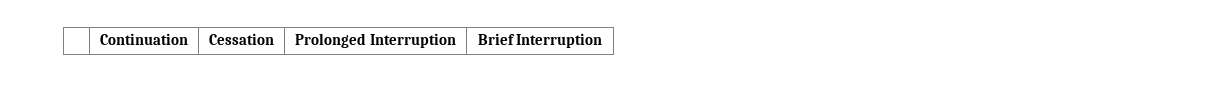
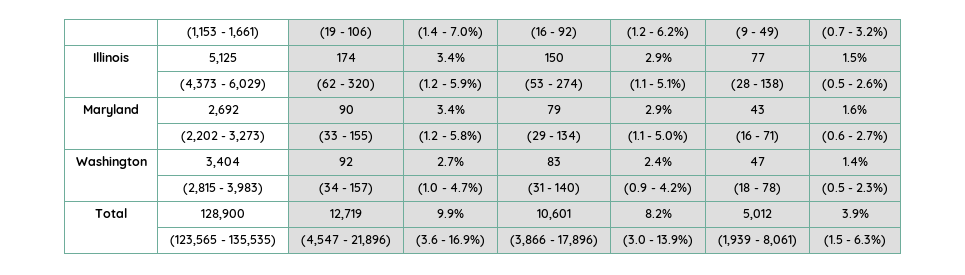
[100,33,188,45] [209,33,274,45] [295,33,456,48] [477,33,603,48] | Continuation | Cessation | Prolonged Interruption | Brief Interruption -> [187,27,259,39] [320,27,372,39] [418,27,483,39] [530,27,578,39] [626,27,690,39] [735,27,780,39] [821,27,889,39] [93,52,129,62] [209,53,237,64] [336,53,356,62] [436,53,465,62] [544,53,564,62] [644,53,672,62] [750,53,765,62] [843,53,867,62] [180,79,266,91] [317,79,375,91] [419,79,482,91] [525,79,583,91] [629,79,687,91] [730,79,785,91] [821,79,889,91] [83,104,139,117] [207,105,239,116] [338,105,354,114] [436,105,465,114] [547,105,561,114] [644,105,672,114] [750,105,765,114] [843,105,867,114] [180,131,266,143] [319,131,373,143] [419,131,482,143] [526,131,582,143] [627,131,689,143] [735,131,780,143] [821,131,889,143] [75,156,147,169] [206,157,240,168] [339,157,353,166] [437,157,464,166] [547,157,561,166] [644,157,672,166] [750,157,765,166] [842,157,868,166] [182,183,264,195] [318,183,374,195] [418,183,483,195] [527,183,581,195] [624,183,692,195] [734,183,781,195] [821,183,889,195] [95,208,127,218] [201,209,245,220] [330,209,362,220] [437,209,464,218] [537,209,571,220] [644,209,672,218] [743,209,772,220] [841,209,869,218] [170,235,276,247] [301,235,391,247] [415,235,486,247] [510,235,598,247] [622,235,694,247] [718,235,797,247] [823,235,887,247] | (1,153 - 1,661) | (19 - 106) | (1.4 - 7.0%) | (16 - 92) | (1.2 - 6.2%) | (9 - 49) | (0.7 - 3.2%) // Illinois | 5,125 | 174 | 3.4% | 150 | 2.9% | 77 | 1.5% // | (4,373 - 6,029) | (62 - 320) | (1.2 - 5.9%) | (53 - 274) | (1.1 - 5.1%) | (28 - 138) | (0.5 - 2.6%) // Maryland | 2,692 | 90 | 3.4% | 79 | 2.9% | 43 | 1.6% // | (2,202 - 3,273) | (33 - 155) | (1.2 - 5.8%) | (29 - 134) | (1.1 - 5.0%) | (16 - 71) | (0.6 - 2.7%) // Washington | 3,404 | 92 | 2.7% | 83 | 2.4% | 47 | 1.4% // | (2,815 - 3,983) | (34 - 157) | (1.0 - 4.7%) | (31 - 140) | (0.9 - 4.2%) | (18 - 78) | (0.5 - 2.3%) // Total | 128,900 | 12,719 | 9.9% | 10,601 | 8.2% | 5,012 | 3.9% // | (123,565 - 135,535) | (4,547 - 21,896) | (3.6 - 16.9%) | (3,866 - 17,896) | (3.0 - 13.9%) | (1,939 - 8,061) | (1.5 - 6.3%)

